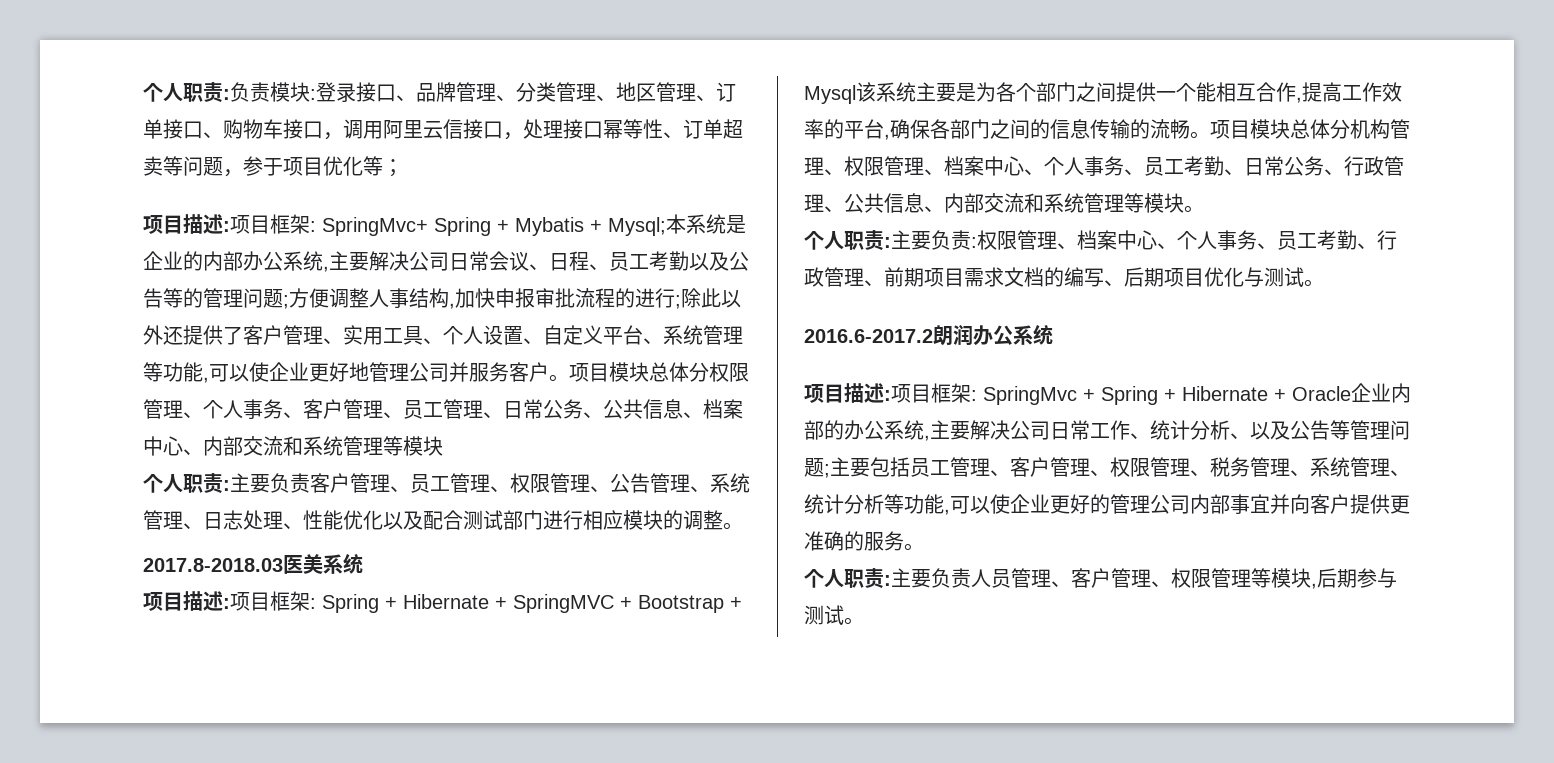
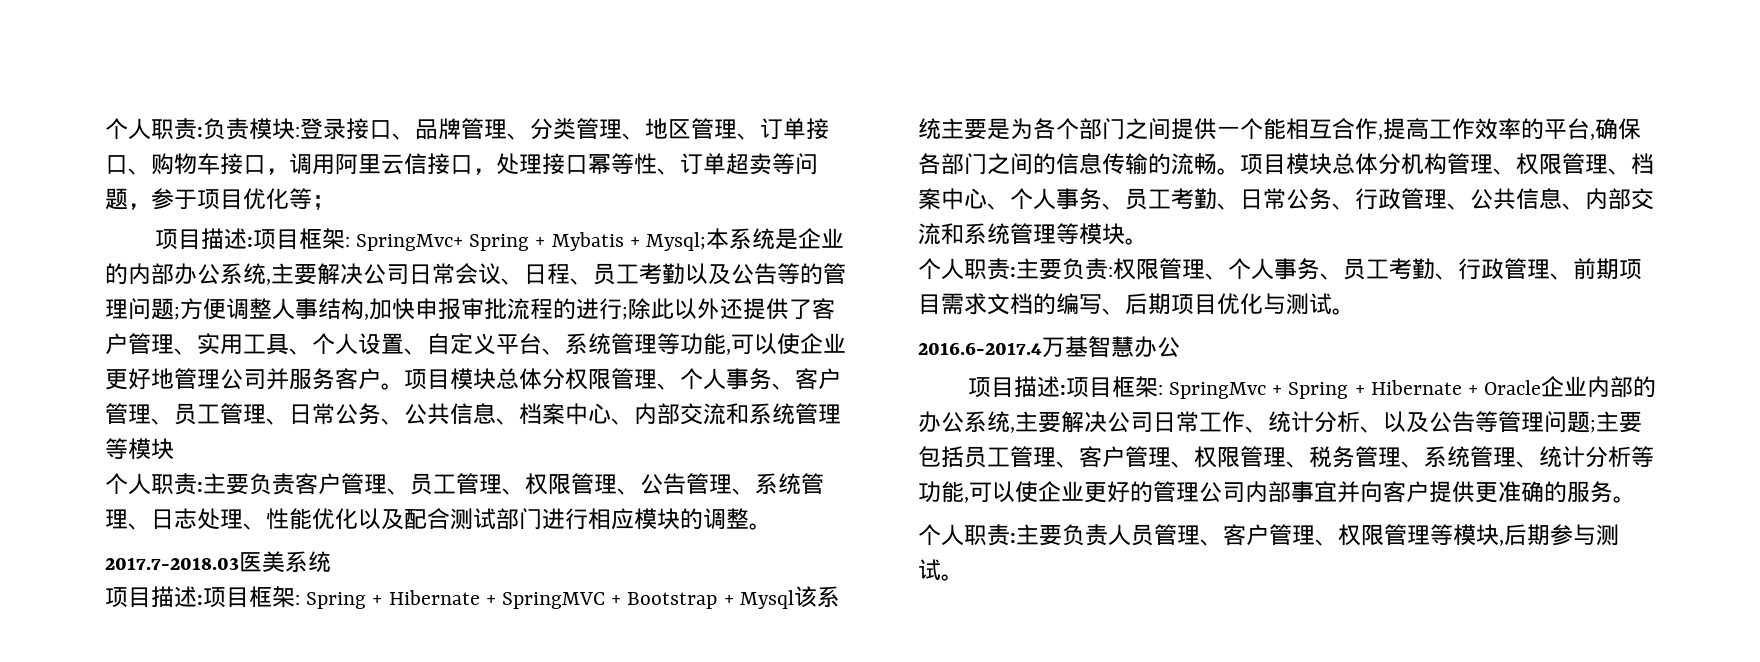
[143,558,283,572] 2017.8-2018.03 -> [105,557,239,570] 2017.7-2018.03
[1077,230,1177,250] 档案中心、 -> (1228, 276) none
[804,324,1053,346] 2016.6-2017.2朗润办公系统 -> [918,336,1180,358] 2016.6-2017.4万基智慧办公

